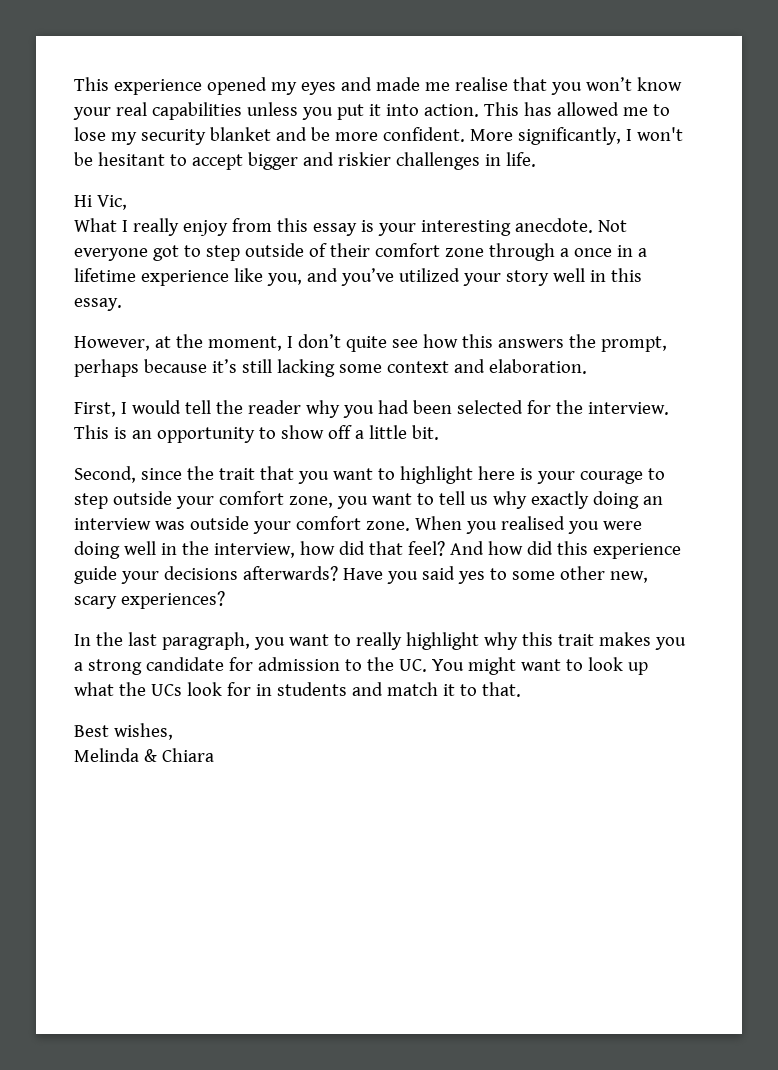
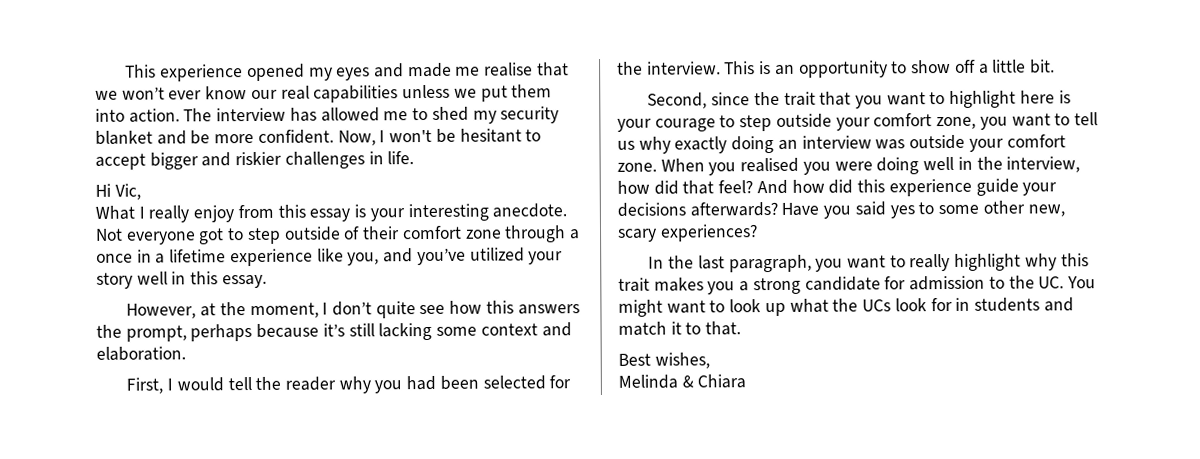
[550,77,682,95] [73,102,519,120] you won’t know your real capabilities unless you put it into action. This -> [95,84,553,103] [95,107,287,123] we won’t ever know our real capabilities unless we put them into action. The interview
[74,127,106,141] lose -> [431,106,469,121] shed
[469,127,621,145] More significantly, -> [337,130,376,146] Now,

